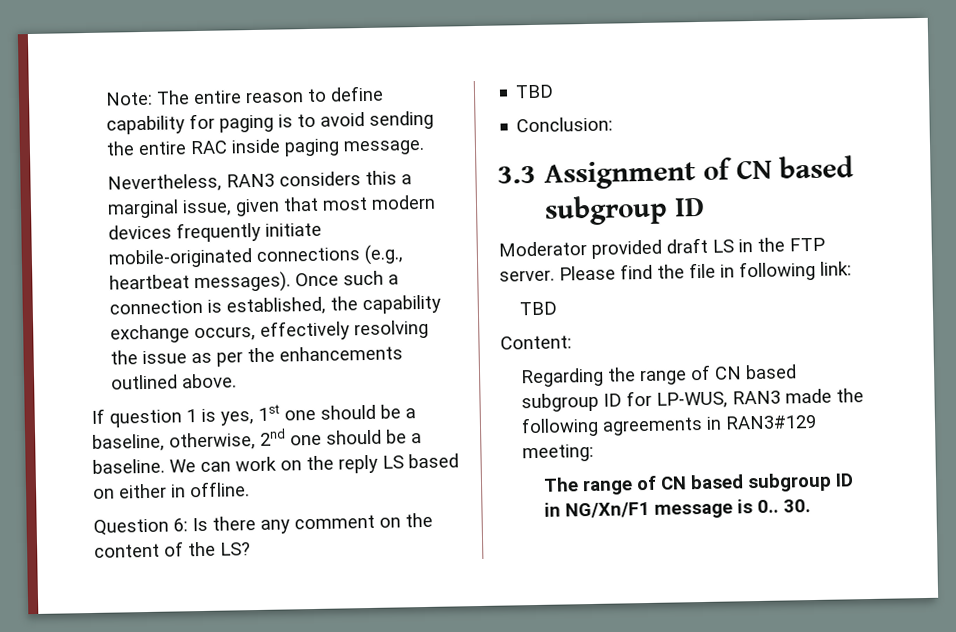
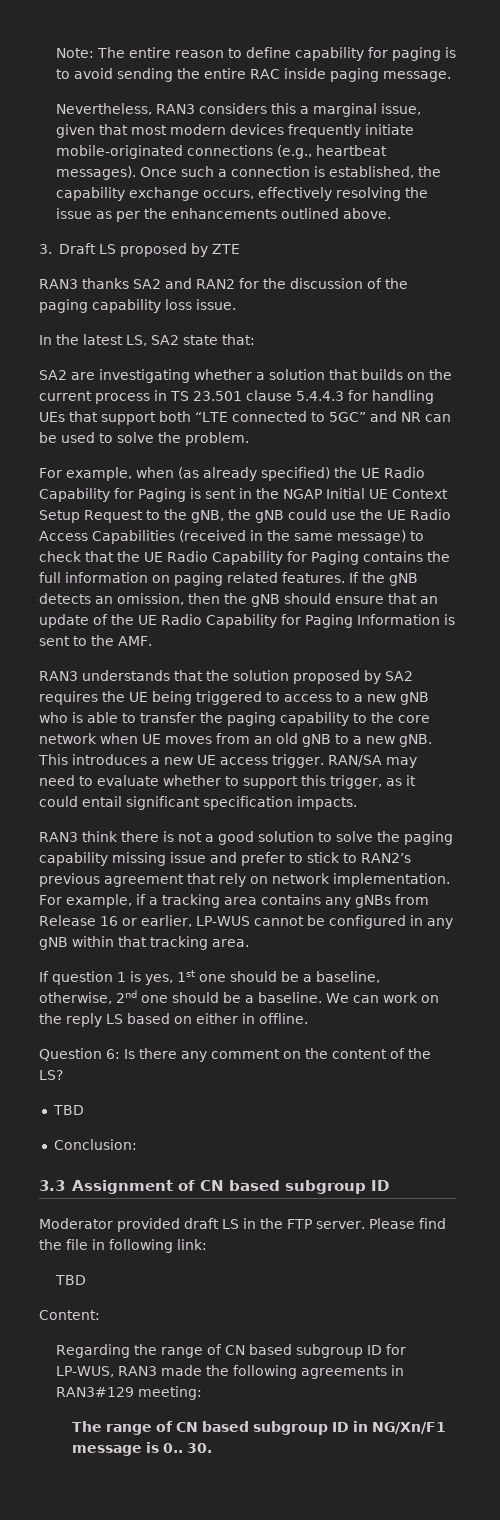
(238, 381) none -> [39,243,240,257] [39,278,408,289] [39,299,236,313] [39,334,255,346] [39,369,452,383] [39,390,434,404] [39,411,451,425] [39,432,249,446] [39,467,425,481] [39,488,448,502] [39,509,451,523] [39,530,424,544] [39,551,450,565] [39,572,418,586] [39,593,438,607] [39,614,455,628] [39,635,152,646] [39,670,413,684] [39,691,429,705] [39,712,430,726] [39,733,432,747] [38,754,417,768] [39,775,416,789] [39,796,357,810] [39,831,453,845] [39,852,411,866] [39,873,450,887] [39,894,429,908] [39,915,453,929] [39,936,249,950] // 3. Draft LS proposed by ZTE // RAN3 thanks SA2 and RAN2 for the discussion of the paging capability loss issue. // In the latest LS, SA2 state that: // SA2 are investigating whether a solution that builds on the current process in TS 23.501 clause 5.4.4.3 for handling UEs that support both “LTE connected to 5GC” and NR can be used to solve the problem. // For example, when (as already specified) the UE Radio Capability for Paging is sent in the NGAP Initial UE Context Setup Request to the gNB, the gNB could use the UE Radio Access Capabilities (received in the same message) to check that the UE Radio Capability for Paging contains the full information on paging related features. If the gNB detects an omission, then the gNB should ensure that an update of the UE Radio Capability for Paging Information is sent to the AMF. // RAN3 understands that the solution proposed by SA2 requires the UE being triggered to access to a new gNB who is able to transfer the paging capability to the core network when UE moves from an old gNB to a new gNB. This introduces a new UE access trigger. RAN/SA may need to evaluate whether to support this trigger, as it could entail significant specification impacts. // RAN3 think there is not a good solution to solve the paging capability missing issue and prefer to stick to RAN2’s previous agreement that rely on network implementation. For example, if a tracking area contains any gNBs from Release 16 or earlier, LP-WUS cannot be configured in any gNB within that tracking area.

